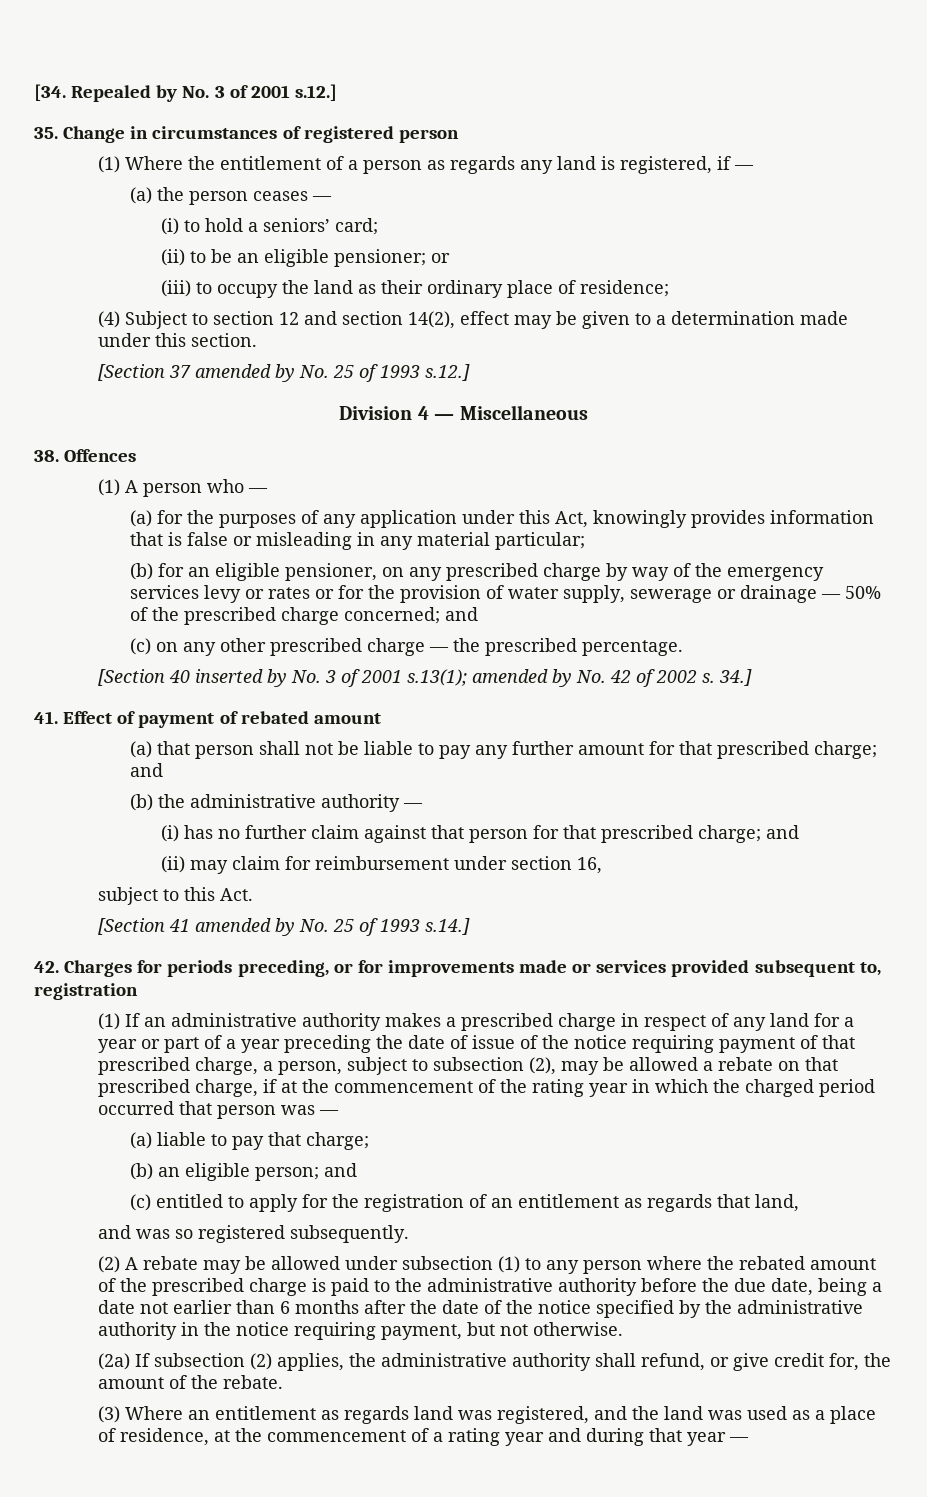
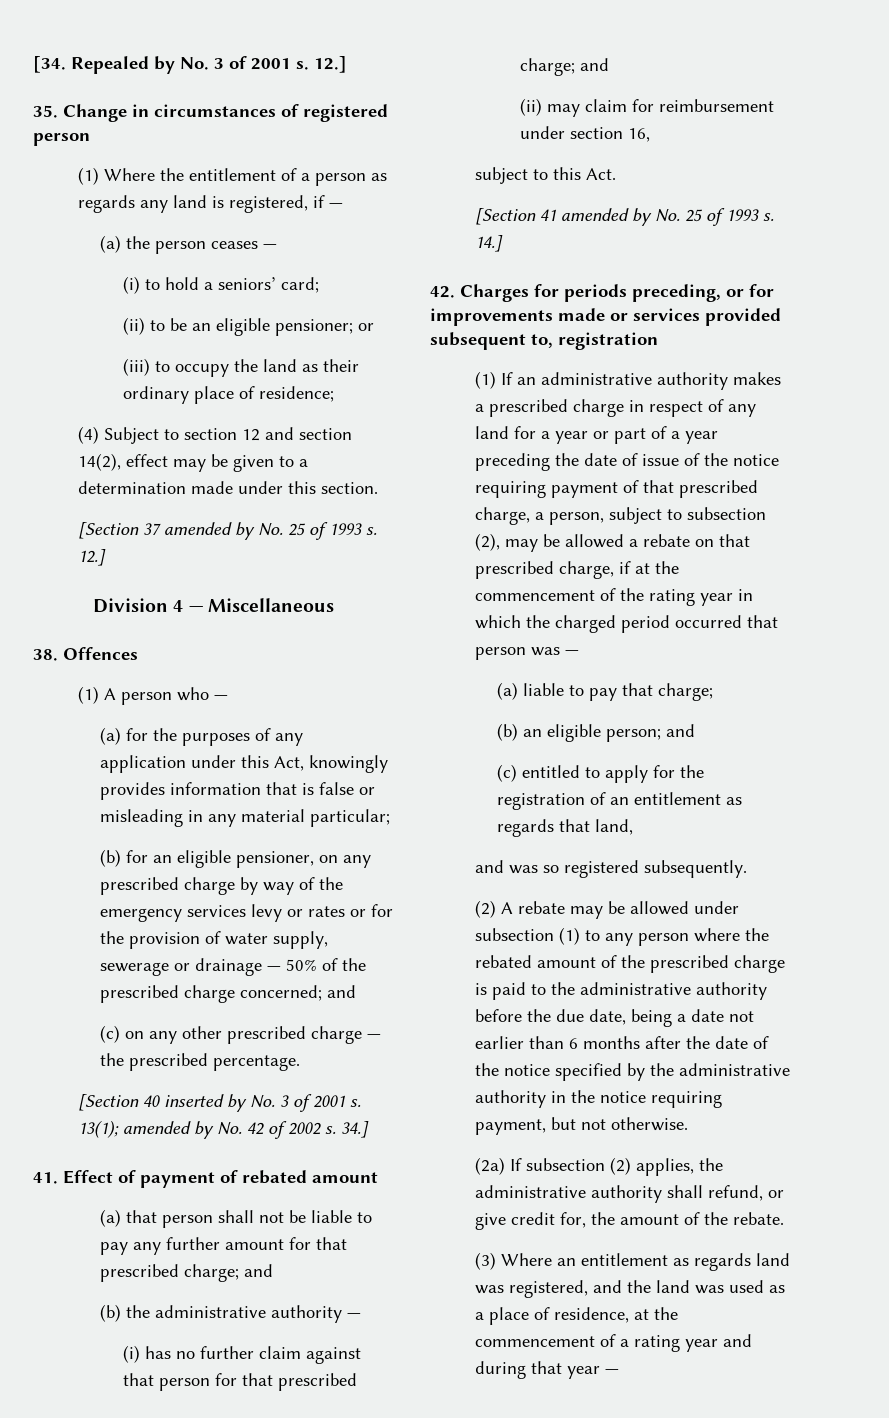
[294,84,337,101] s.12.] -> [296,56,347,73] s. 12.]
[424,364,470,381] s.12.] -> [365,527,377,535] [77,549,106,566] s. 12.]
[406,669,467,686] s.13(1); -> [349,1099,361,1107] [77,1120,119,1138] s. 13(1);
[424,918,470,935] s.14.] -> [762,213,774,221] [474,235,503,252] s. 14.]

